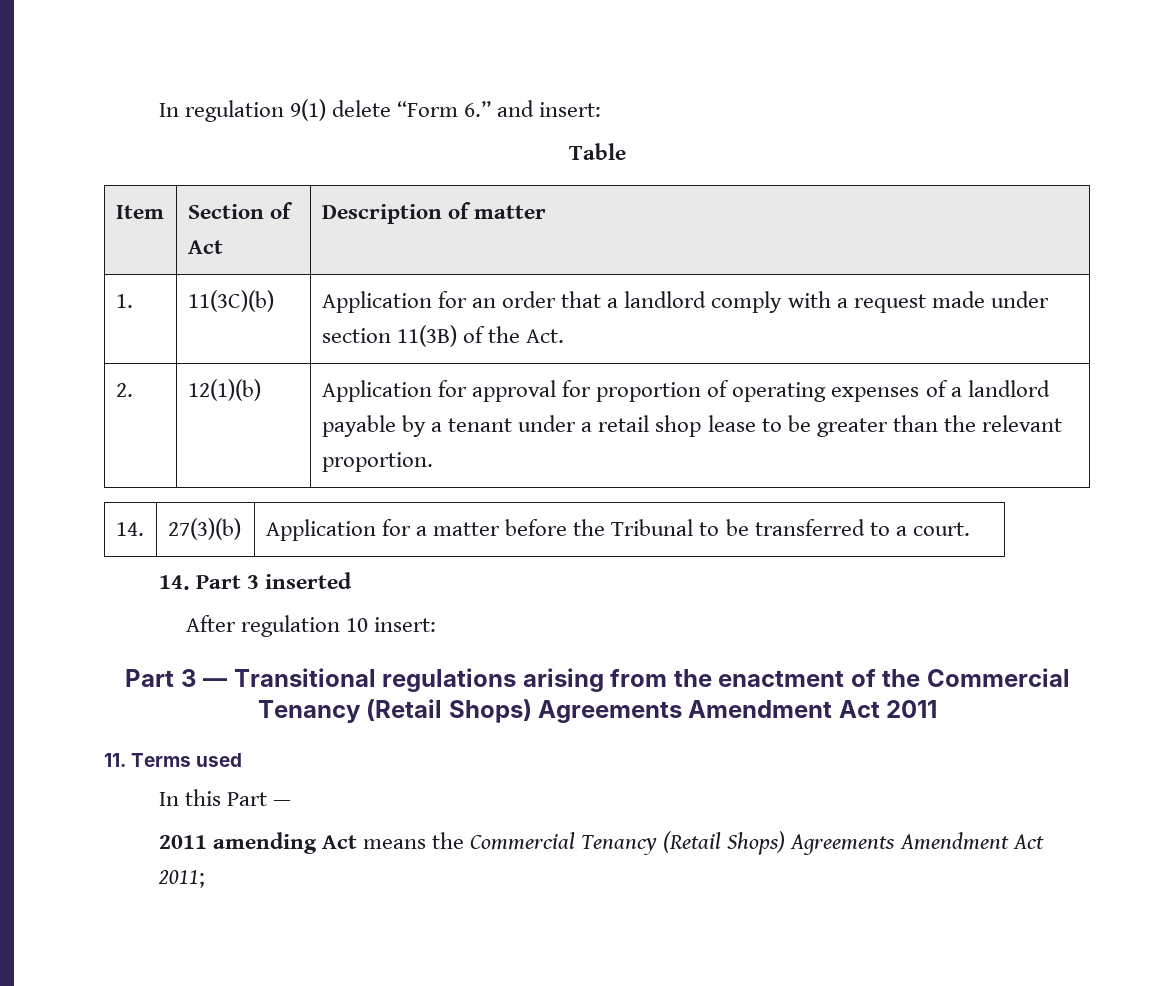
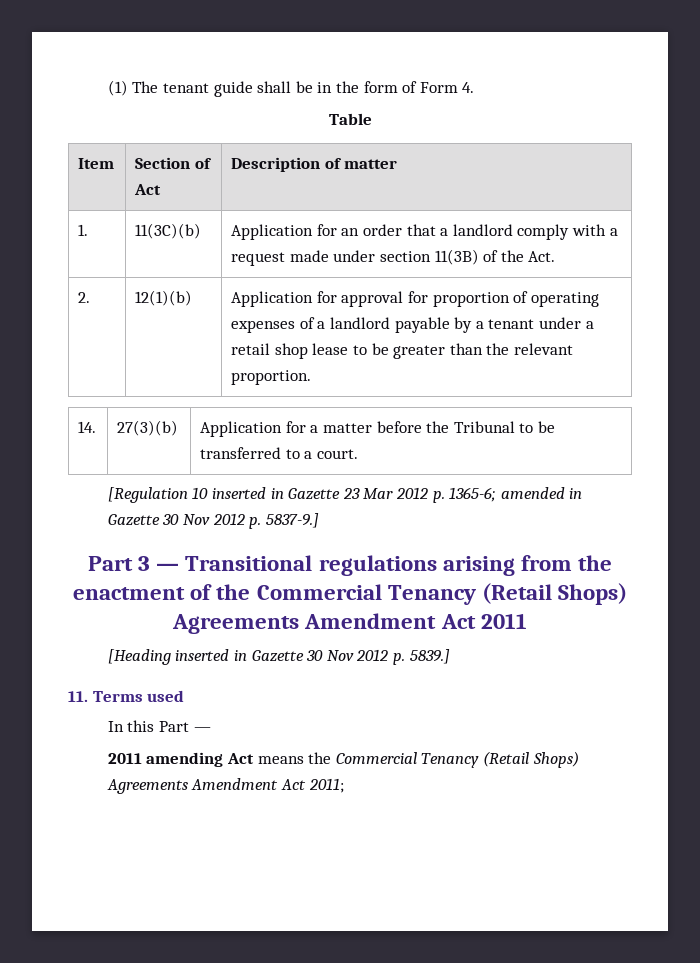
[158,99,602,122] In regulation 9(1) delete “Form 6.” and insert: -> [107,80,475,97] (1) The tenant guide shall be in the form of Form 4.
[158,572,352,590] [186,615,437,637] 14. Part 3 inserted // After regulation 10 insert: -> [107,487,583,503] [107,513,319,529] [Regulation 10 inserted in Gazette 23 Mar 2012 p. 1365-6; amended in Gazette 30 Nov 2012 p. 5837-9.]
(938, 709) none -> [107,649,450,665] // [Heading inserted in Gazette 30 Nov 2012 p. 5839.]

